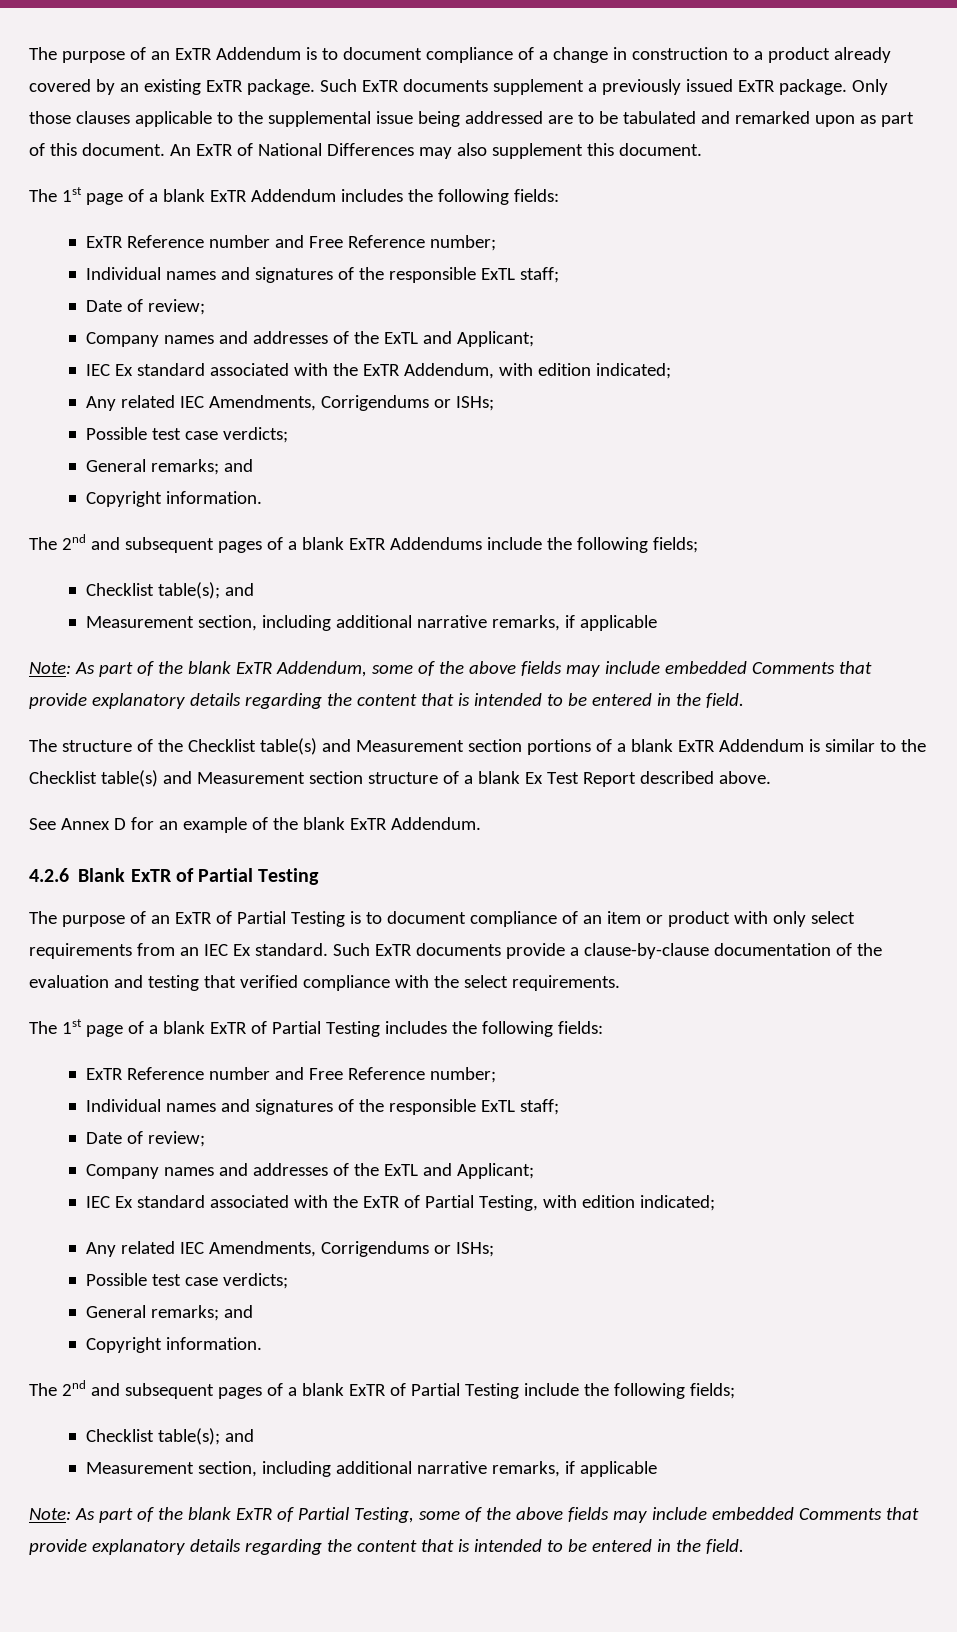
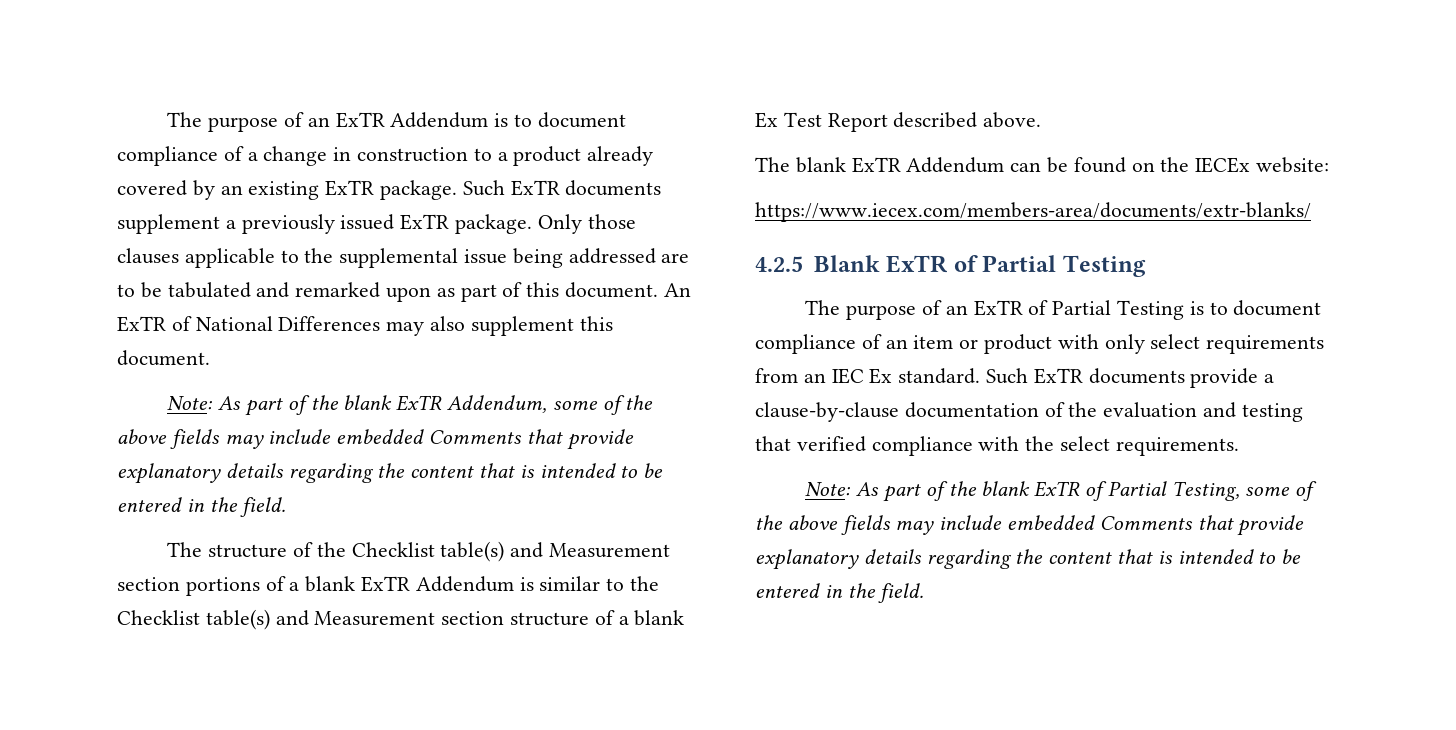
[29,187,559,205] [86,235,497,251] [86,267,560,283] [86,299,206,315] [86,331,535,347] [86,363,672,379] [86,395,495,411] [86,427,289,443] [86,459,254,475] [86,491,263,507] [29,534,698,553] [86,582,255,599] [86,615,658,631] // The 1st page of a blank ExTR Addendum includes the following fields: // ExTR Reference number and Free Reference number; // Individual names and signatures of the responsible ExTL staff; // Date of review; // Company names and addresses of the ExTL and Applicant; // IEC Ex standard associated with the ExTR Addendum, with edition indicated; // Any related IEC Amendments, Corrigendums or ISHs; // Possible test case verdicts; // General remarks; and // Copyright information. // The 2nd and subsequent pages of a blank ExTR Addendums include the following fields; // Checklist table(s); and // Measurement section, including additional narrative remarks, if applicable -> (210, 358) none
[29,817,481,833] [29,868,69,882] See Annex D for an example of the blank ExTR Addendum. // 4.2.6 -> [755,157,1330,173] [755,202,1311,222] [755,256,803,272] The blank ExTR Addendum can be found on the IECEx website: // https://www.iecex.com/members-area/documents/extr-blanks/ // 4.2.5
[29,1019,603,1037] [86,1067,497,1083] [86,1099,560,1115] [86,1131,206,1147] [86,1163,535,1179] [86,1195,716,1211] [86,1241,495,1257] [86,1273,289,1289] [86,1305,254,1321] [86,1337,263,1353] [29,1380,735,1399] [86,1428,255,1445] [86,1461,658,1477] // The 1st page of a blank ExTR of Partial Testing includes the following fields: // ExTR Reference number and Free Reference number; // Individual names and signatures of the responsible ExTL staff; // Date of review; // Company names and addresses of the ExTL and Applicant; // IEC Ex standard associated with the ExTR of Partial Testing, with edition indicated; // Any related IEC Amendments, Corrigendums or ISHs; // Possible test case verdicts; // General remarks; and // Copyright information. // The 2nd and subsequent pages of a blank ExTR of Partial Testing include the following fields; // Checklist table(s); and // Measurement section, including additional narrative remarks, if applicable -> (1239, 446) none

